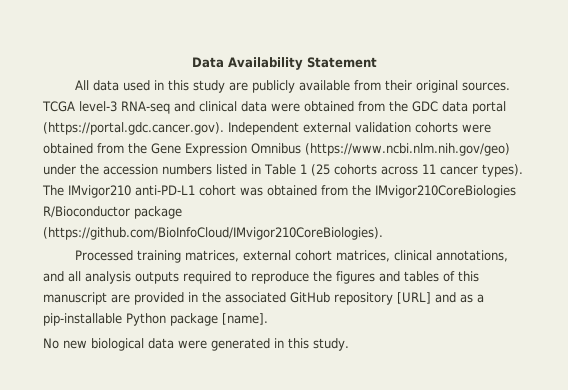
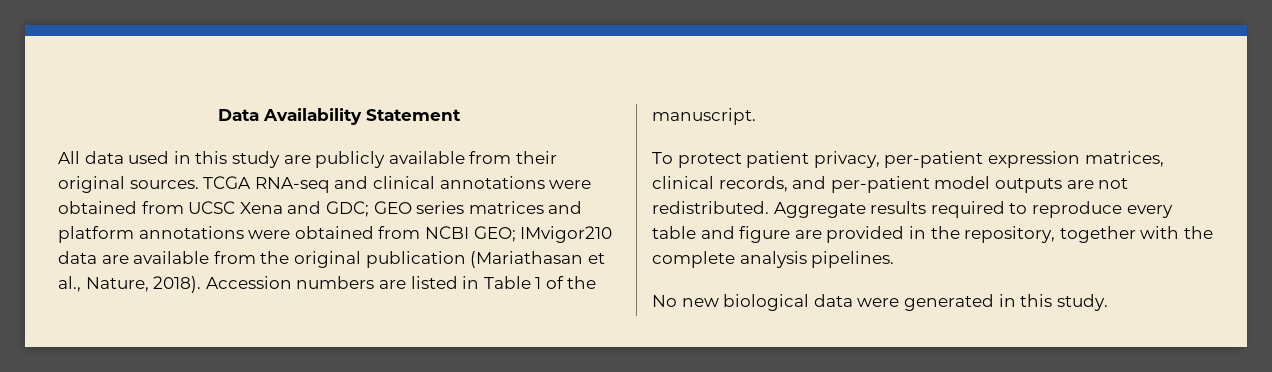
[79,101,117,112] level-3 -> (252, 182) none
[241,101,506,114] [43,122,491,135] [43,143,510,156] [43,164,523,177] [42,185,516,198] [43,206,182,219] [43,227,383,240] [74,250,508,263] [43,271,479,284] [43,292,484,305] [43,313,268,326] data were obtained from the GDC data portal (https://portal.gdc.cancer.gov). Independent external validation cohorts were obtained from the Gene Expression Omnibus (https://www.ncbi.nlm.nih.gov/geo) under the accession numbers listed in Table 1 (25 cohorts across 11 cancer types). The IMvigor210 anti-PD-L1 cohort was obtained from the IMvigor210CoreBiologies R/Bioconductor package (https://github.com/BioInfoCloud/IMvigor210CoreBiologies). // Processed training matrices, external cohort matrices, clinical annotations, and all analysis outputs required to reproduce the figures and tables of this manuscript are provided in the associated GitHub repository [URL] and as a pip-installable Python package [name]. -> [439,176,592,189] [58,201,583,217] [58,226,613,243] [58,251,605,268] [58,276,597,293] [652,108,756,125] [652,151,1164,168] [652,176,1129,193] [652,201,1173,218] [652,226,1213,243] [652,251,895,268] annotations were obtained from UCSC Xena and GDC; GEO series matrices and platform annotations were obtained from NCBI GEO; IMvigor210 data are available from the original publication (Mariathasan et al., Nature, 2018). Accession numbers are listed in Table 1 of the manuscript. // To protect patient privacy, per-patient expression matrices, clinical records, and per-patient model outputs are not redistributed. Aggregate results required to reproduce every table and figure are provided in the repository, together with the complete analysis pipelines.

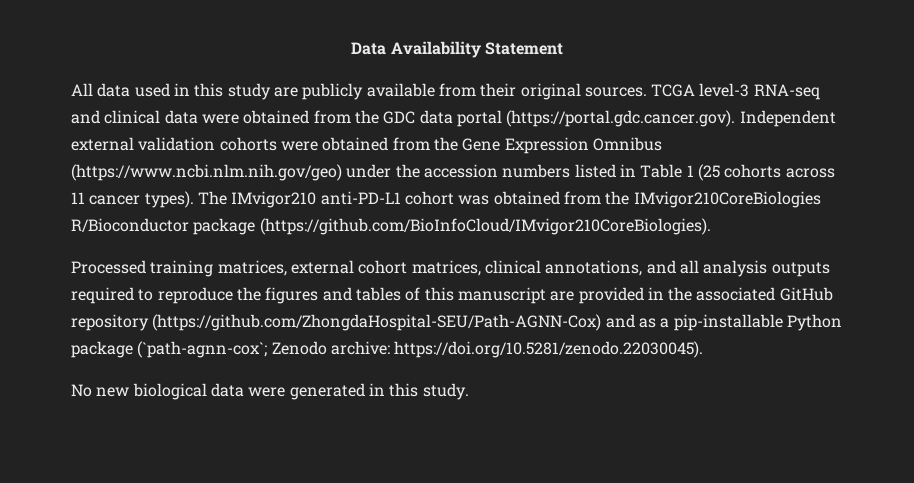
(252, 182) none -> [699,83,750,97] level-3
[439,176,592,189] [58,201,583,217] [58,226,613,243] [58,251,605,268] [58,276,597,293] [652,108,756,125] [652,151,1164,168] [652,176,1129,193] [652,201,1173,218] [652,226,1213,243] [652,251,895,268] annotations were obtained from UCSC Xena and GDC; GEO series matrices and platform annotations were obtained from NCBI GEO; IMvigor210 data are available from the original publication (Mariathasan et al., Nature, 2018). Accession numbers are listed in Table 1 of the manuscript. // To protect patient privacy, per-patient expression matrices, clinical records, and per-patient model outputs are not redistributed. Aggregate results required to reproduce every table and figure are provided in the repository, together with the complete analysis pipelines. -> [164,110,836,127] [71,137,662,154] [71,164,835,181] [71,191,821,208] [71,218,711,235] [71,260,830,277] [71,287,833,304] [71,314,842,331] [71,341,704,358] data were obtained from the GDC data portal (https://portal.gdc.cancer.gov). Independent external validation cohorts were obtained from the Gene Expression Omnibus (https://www.ncbi.nlm.nih.gov/geo) under the accession numbers listed in Table 1 (25 cohorts across 11 cancer types). The IMvigor210 anti-PD-L1 cohort was obtained from the IMvigor210CoreBiologies R/Bioconductor package (https://github.com/BioInfoCloud/IMvigor210CoreBiologies). // Processed training matrices, external cohort matrices, clinical annotations, and all analysis outputs required to reproduce the figures and tables of this manuscript are provided in the associated GitHub repository (https://github.com/ZhongdaHospital-SEU/Path-AGNN-Cox) and as a pip-installable Python package (`path-agnn-cox`; Zenodo archive: https://doi.org/10.5281/zenodo.22030045).

